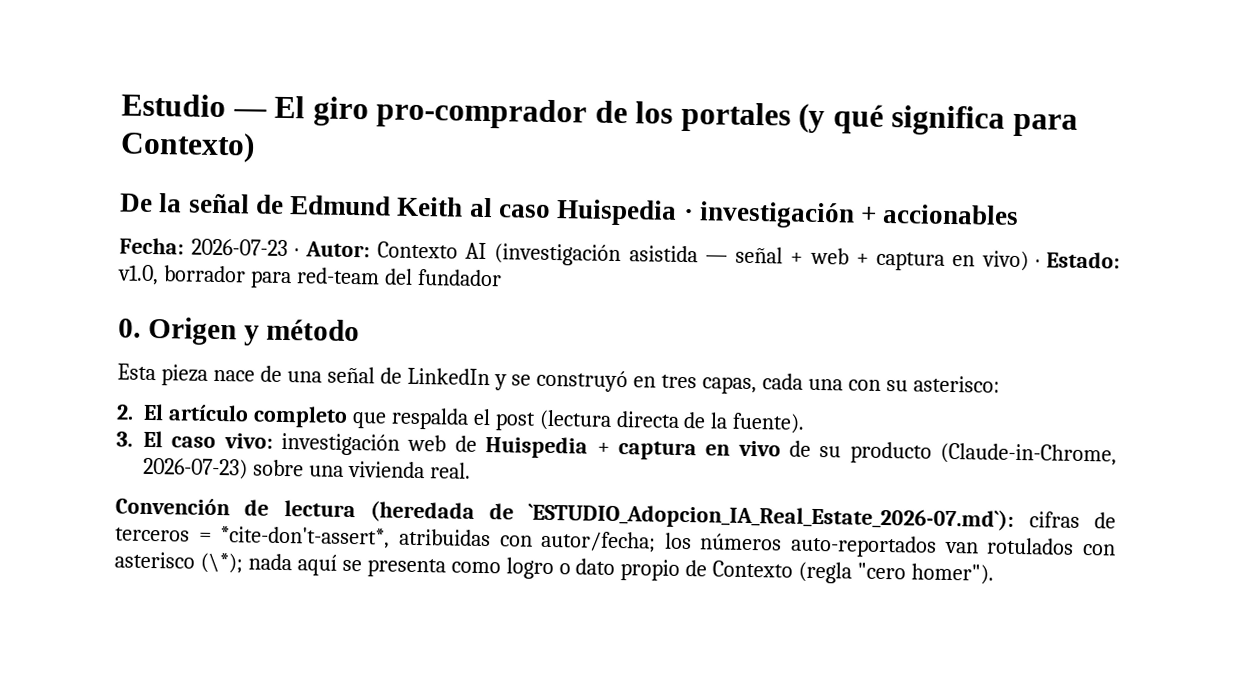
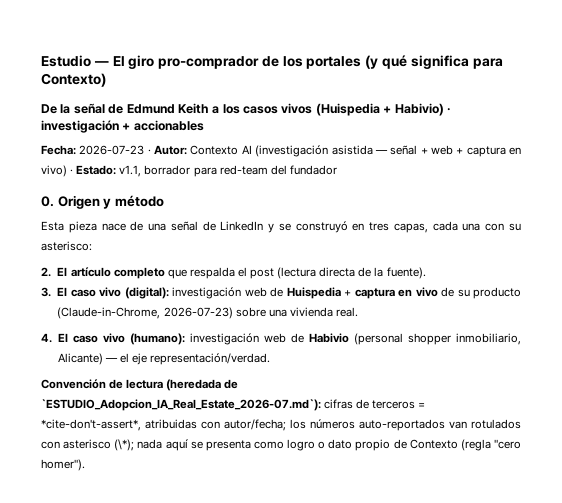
[468,197,678,226] al caso Huispedia -> [212,103,444,116] a los casos vivos (Huispedia + Habivio)
[117,264,159,286] v1.0, -> [119,165,142,177] v1.1,
[223,433,273,449] vivo: -> [99,287,169,299] vivo (digital):
(471, 470) none -> [41,333,521,345] [57,353,271,365] // 4. El caso vivo (humano): investigación web de Habivio (personal shopper inmobiliario, Alicante) — el eje representación/verdad.

